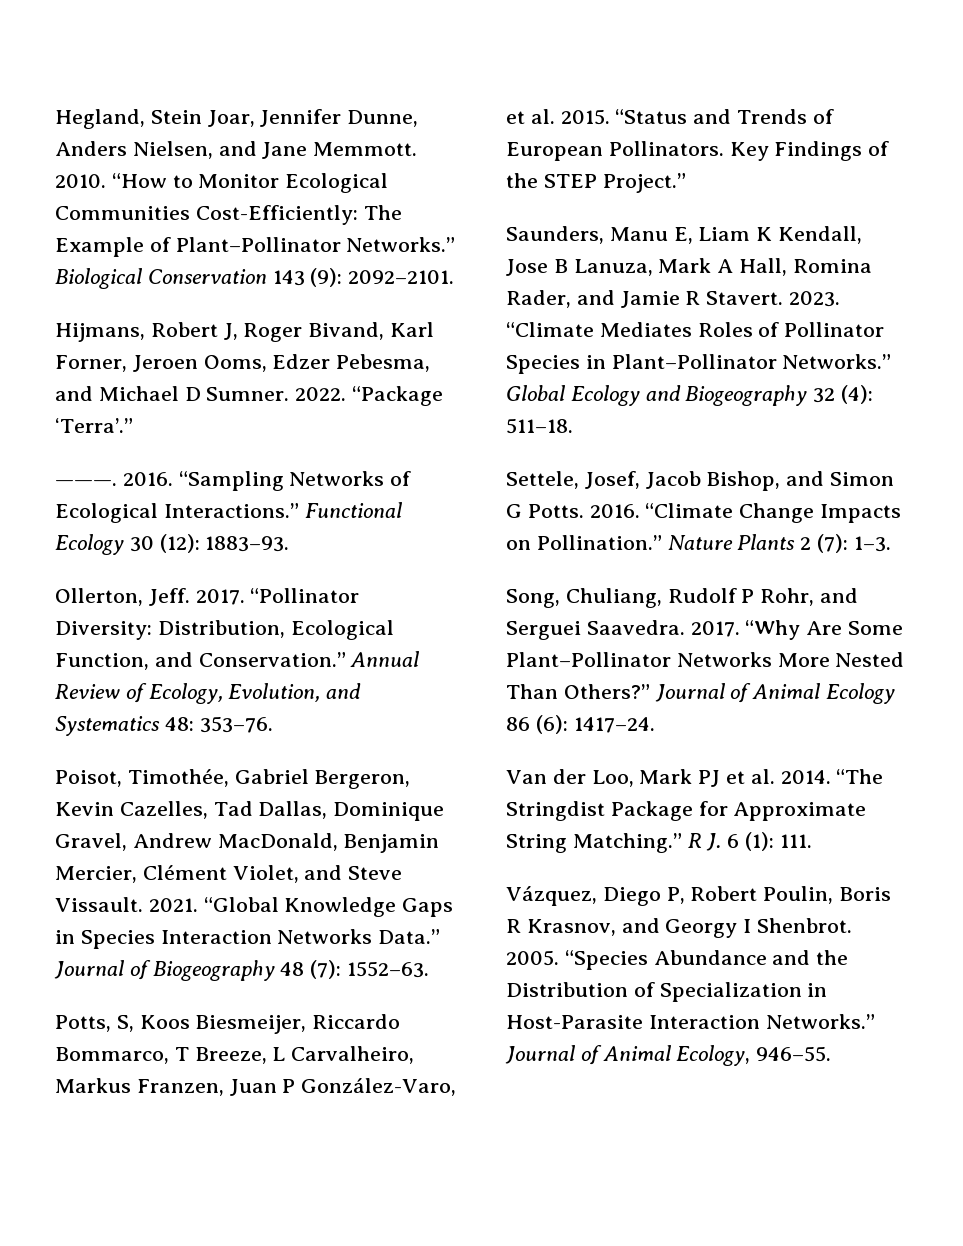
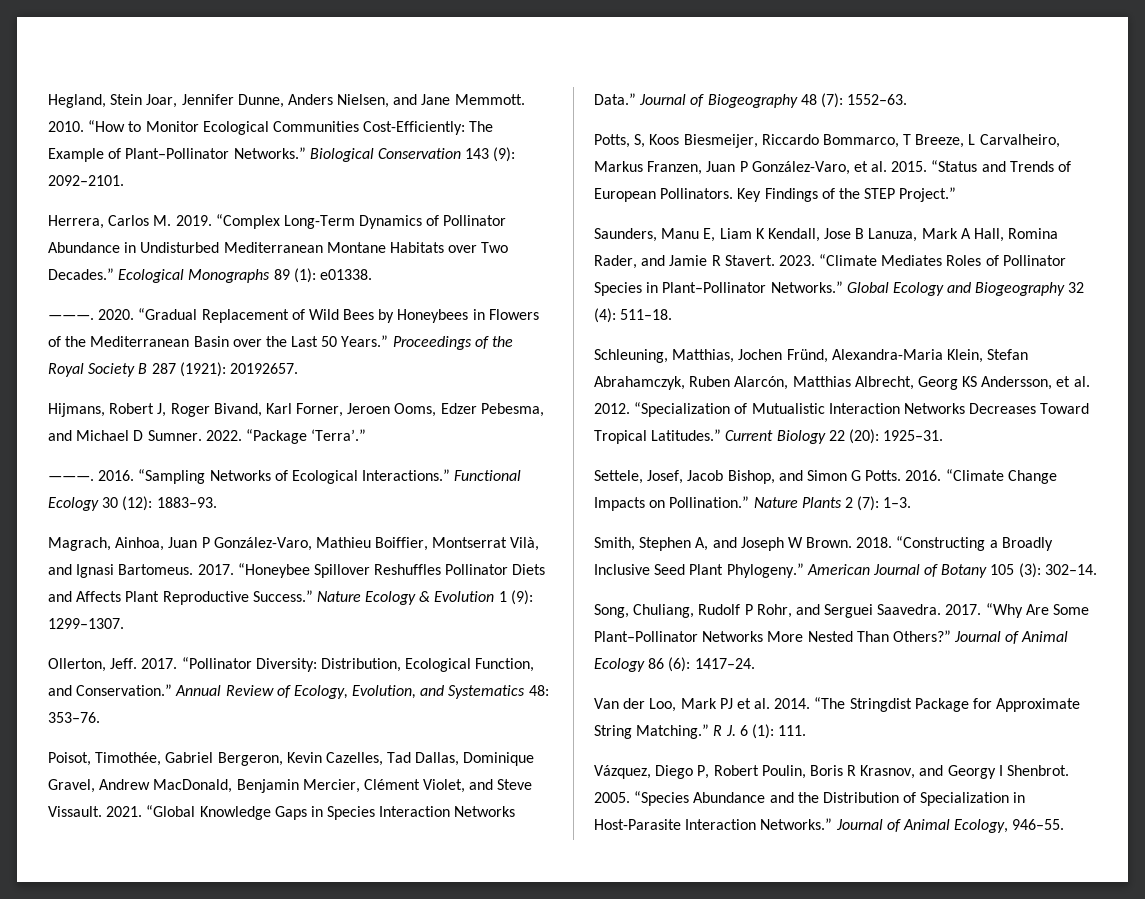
(455, 277) none -> [48,214,507,229] [48,242,509,253] [48,268,372,283] [48,308,539,323] [48,335,514,350] [48,362,298,377] // Herrera, Carlos M. 2019. “Complex Long-Term Dynamics of Pollinator Abundance in Undisturbed Mediterranean Montane Habitats over Two Decades.” Ecological Monographs 89 (1): e01338. // ———. 2020. “Gradual Replacement of Wild Bees by Honeybees in Flowers of the Mediterranean Basin over the Last 50 Years.” Proceedings of the Royal Society B 287 (1921): 20192657.
(290, 544) none -> [48,537,540,551] [48,563,546,578] [48,590,533,605] [48,618,124,629] // Magrach, Ainhoa, Juan P González-Varo, Mathieu Boiffier, Montserrat Vilà, and Ignasi Bartomeus. 2017. “Honeybee Spillover Reshuffles Pollinator Diets and Affects Plant Reproductive Success.” Nature Ecology & Evolution 1 (9): 1299–1307.
(573, 426) none -> [594,349,1029,363] [594,376,1090,390] [594,402,1090,417] [594,429,944,444] // Schleuning, Matthias, Jochen Fründ, Alexandra-Maria Klein, Stefan Abrahamczyk, Ruben Alarcón, Matthias Albrecht, Georg KS Andersson, et al. 2012. “Specialization of Mutualistic Interaction Networks Decreases Toward Tropical Latitudes.” Current Biology 22 (20): 1925–31.
(891, 544) none -> [594,536,1053,551] [594,563,1097,578] // Smith, Stephen A, and Joseph W Brown. 2018. “Constructing a Broadly Inclusive Seed Plant Phylogeny.” American Journal of Botany 105 (3): 302–14.

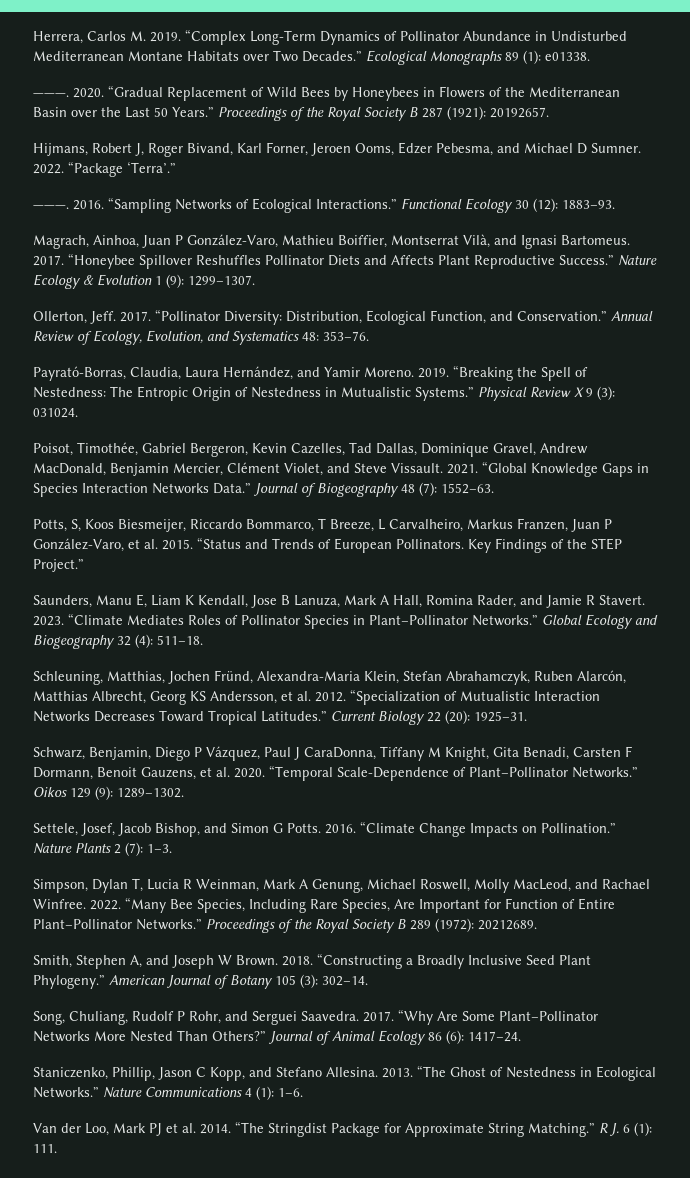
[48,94,525,108] [48,120,494,135] [48,147,516,162] [48,175,124,186] Hegland, Stein Joar, Jennifer Dunne, Anders Nielsen, and Jane Memmott. 2010. “How to Monitor Ecological Communities Cost-Efficiently: The Example of Plant–Pollinator Networks.” Biological Conservation 143 (9): 2092–2101. // -> (33, 37) none
(100, 717) none -> [33,365,588,381] [33,386,615,401] [33,408,78,418] // Payrató-Borras, Claudia, Laura Hernández, and Yamir Moreno. 2019. “Breaking the Spell of Nestedness: The Entropic Origin of Nestedness in Mutualistic Systems.” Physical Review X 9 (3): 031024.
(944, 435) none -> [33,746,632,761] [33,765,638,781] [33,786,184,800] // Schwarz, Benjamin, Diego P Vázquez, Paul J CaraDonna, Tiffany M Knight, Gita Benadi, Carsten F Dormann, Benoit Gauzens, et al. 2020. “Temporal Scale-Dependence of Plant–Pollinator Networks.” Oikos 129 (9): 1289–1302.
(912, 502) none -> [33,878,650,893] [33,897,615,913] [33,918,537,933] // Simpson, Dylan T, Lucia R Weinman, Mark A Genung, Michael Roswell, Molly MacLeod, and Rachael Winfree. 2022. “Many Bee Species, Including Rare Species, Are Important for Function of Entire Plant–Pollinator Networks.” Proceedings of the Royal Society B 289 (1972): 20212689.
(755, 663) none -> [33,1065,656,1081] [33,1086,303,1100] // Staniczenko, Phillip, Jason C Kopp, and Stefano Allesina. 2013. “The Ghost of Nestedness in Ecological Networks.” Nature Communications 4 (1): 1–6.
[594,765,1070,779] [594,791,1026,806] [594,818,1065,833] // Vázquez, Diego P, Robert Poulin, Boris R Krasnov, and Georgy I Shenbrot. 2005. “Species Abundance and the Distribution of Specialization in Host-Parasite Interaction Networks.” Journal of Animal Ecology, 946–55. -> (57, 1148) none

